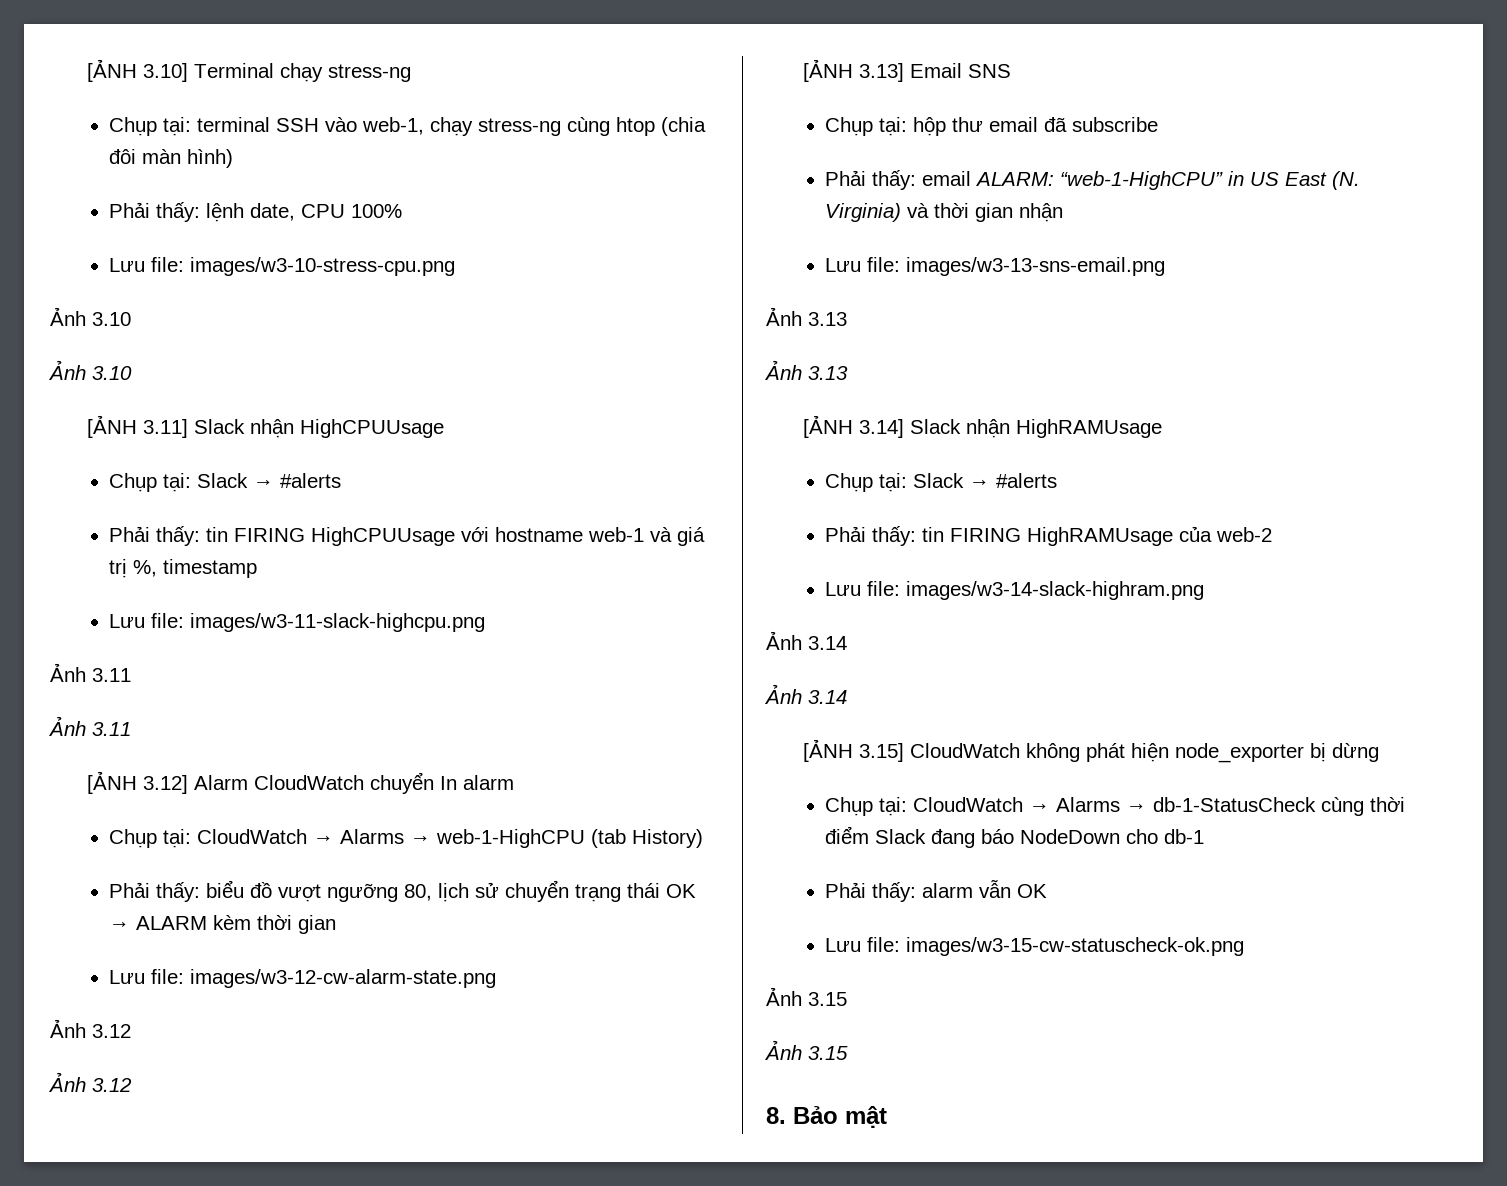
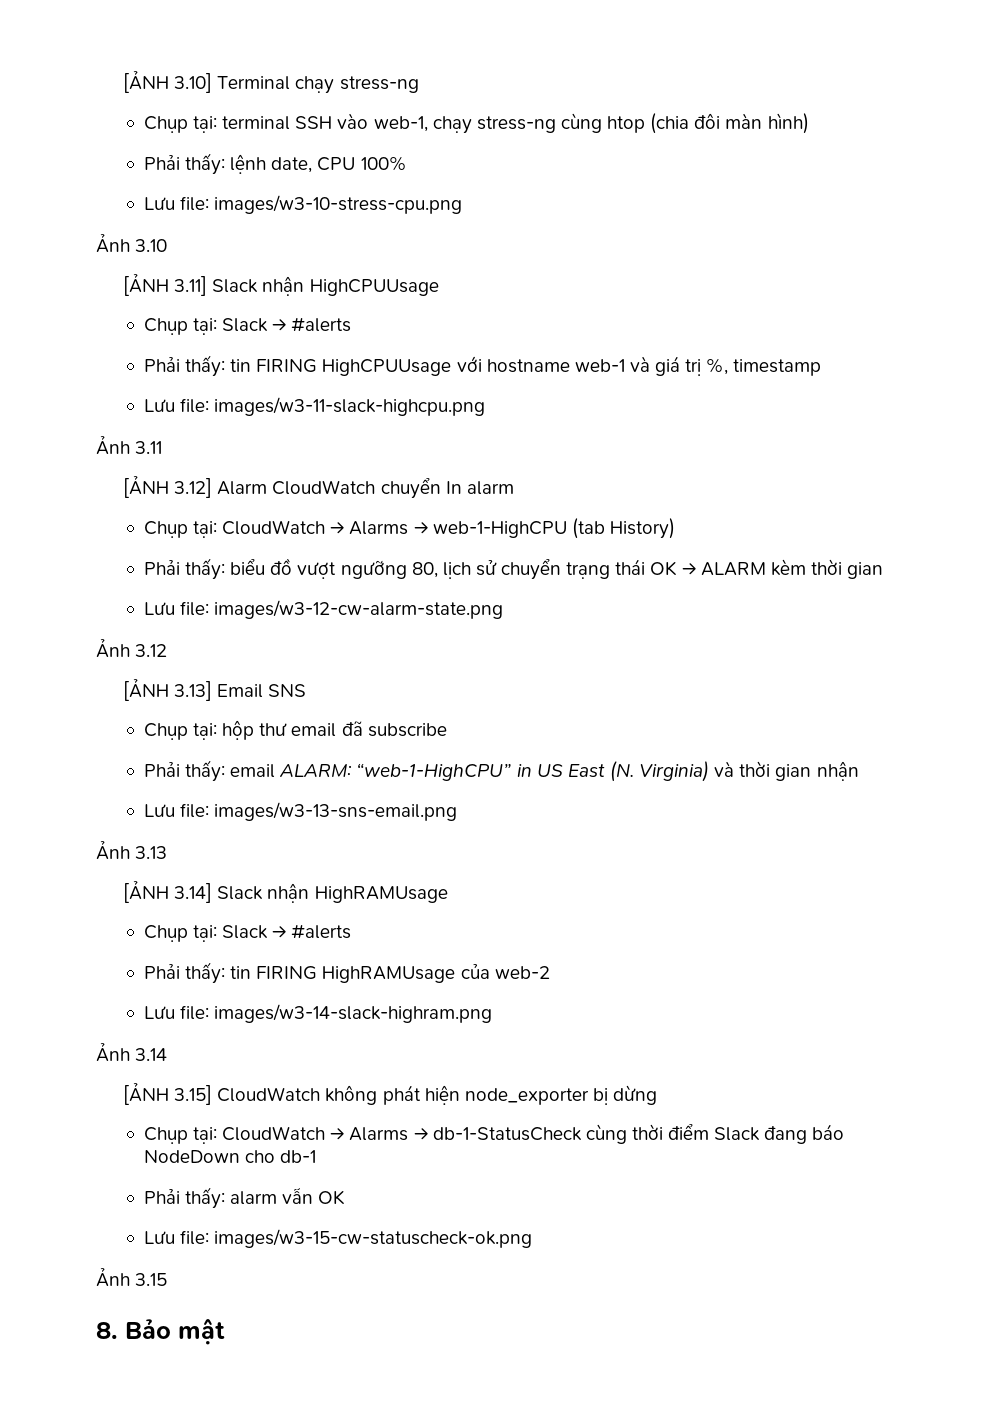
[48,360,132,380] // Ảnh 3.10 -> (168, 245) none
[48,716,131,736] // Ảnh 3.11 -> (163, 447) none
[48,1072,132,1092] // Ảnh 3.12 -> (168, 650) none
[764,360,848,380] // Ảnh 3.13 -> (168, 852) none
[764,684,847,704] // Ảnh 3.14 -> (168, 1054) none
[764,1040,848,1060] // Ảnh 3.15 -> (168, 1279) none

